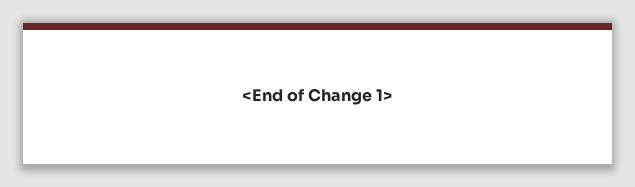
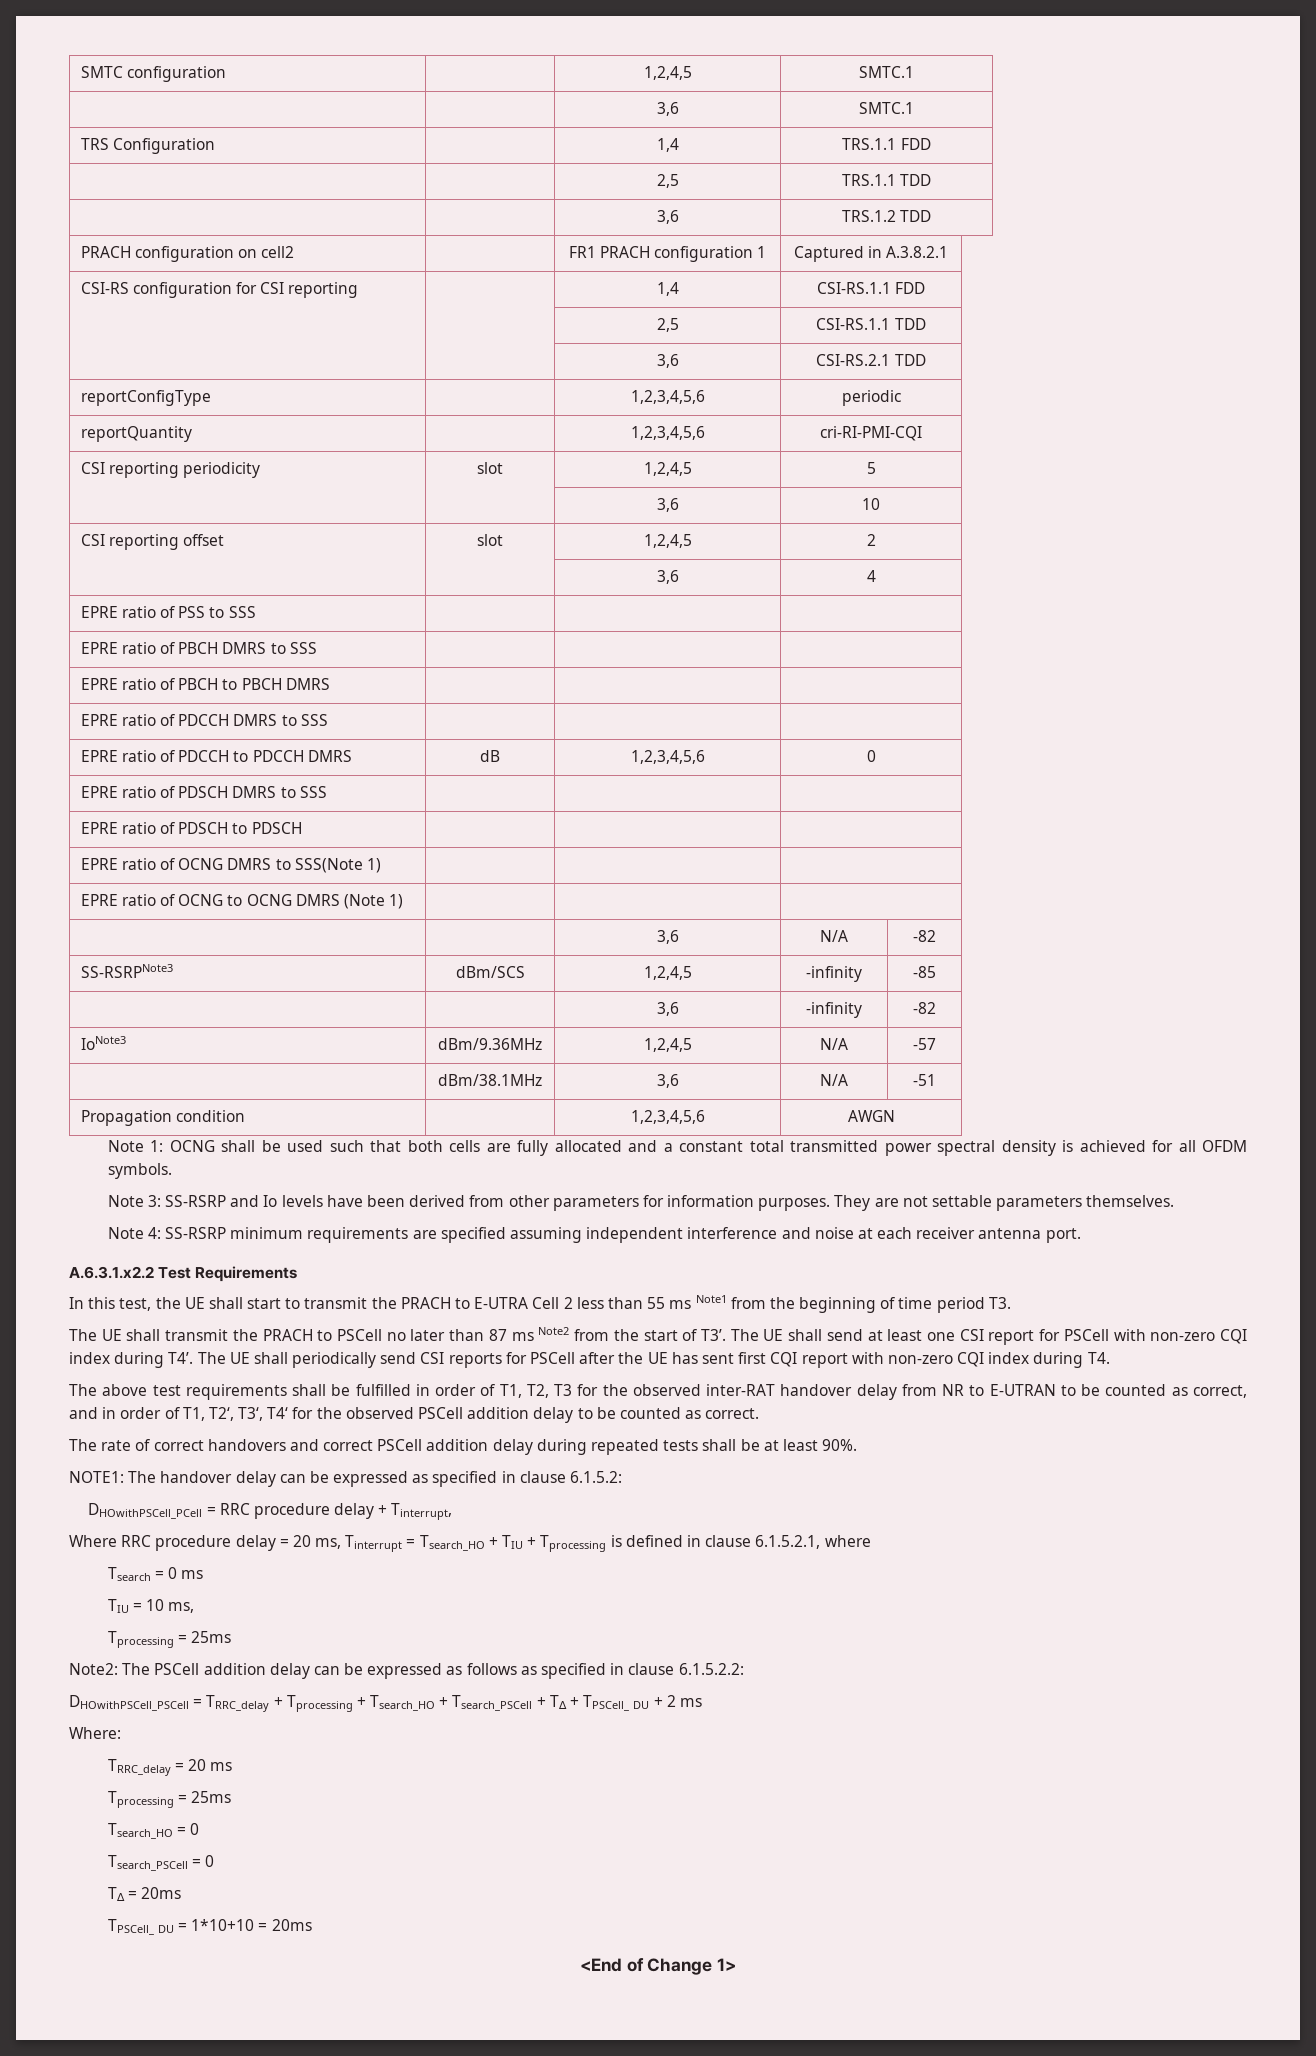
(241, 95) none -> [80,66,226,82] [643,66,692,80] [858,66,914,78] [656,102,679,116] [858,102,914,114] [80,138,215,154] [656,138,679,152] [842,138,931,150] [656,174,679,188] [841,174,932,186] [656,210,679,224] [841,210,932,222] [80,246,295,262] [568,246,767,262] [793,246,949,262] [80,282,359,298] [656,282,679,296] [816,282,926,294] [656,318,679,332] [816,318,926,330] [656,354,679,368] [816,354,926,366] [80,390,211,406] [630,390,705,404] [841,390,901,406] [80,426,192,442] [630,426,705,440] [819,426,922,441] [80,462,261,478] [477,462,503,474] [643,462,692,476] [866,462,876,474] [656,498,679,512] [861,498,880,510] [80,534,225,550] [477,534,503,546] [643,534,692,548] [866,534,876,546] [656,570,679,584] [866,570,876,582] [80,606,256,618] [80,642,317,654] [80,678,330,690] [80,714,328,726] [80,750,352,762] [480,750,500,762] [630,750,705,764] [866,750,876,762] [80,786,327,798] [80,822,302,834] [80,858,382,873] [80,894,404,909] [656,930,679,944] [820,930,848,942] [913,930,936,942] [80,964,173,978] [455,966,525,978] [643,966,692,980] [806,966,862,982] [913,966,936,978] [656,1002,679,1016] [806,1002,862,1018] [913,1002,936,1014] [80,1036,126,1050] [438,1038,542,1050] [643,1038,692,1052] [820,1038,848,1050] [913,1038,936,1050] [438,1074,542,1086] [656,1074,679,1088] [820,1074,848,1086] [913,1074,936,1086] [80,1110,245,1126] [630,1110,705,1124] [847,1110,895,1122] [107,1140,1248,1156] [107,1163,172,1179] [107,1195,1175,1211] [107,1227,1081,1243] [69,1266,298,1282] [69,1295,1011,1313] [69,1327,1247,1345] [69,1352,1110,1368] [69,1384,1247,1400] [69,1407,760,1423] [69,1439,858,1455] [69,1471,623,1487] [88,1503,453,1520] [69,1535,871,1552] [107,1567,204,1581] [107,1599,195,1613] [107,1631,232,1648] [69,1663,744,1679] [69,1695,702,1712] [69,1727,121,1739] [107,1759,233,1776] [107,1791,232,1808] [107,1823,200,1839] [107,1855,215,1871] [107,1887,182,1901] [107,1919,312,1935] SMTC configuration | | 1,2,4,5 | SMTC.1 // | | 3,6 | SMTC.1 // TRS Configuration | | 1,4 | TRS.1.1 FDD // | | 2,5 | TRS.1.1 TDD // | | 3,6 | TRS.1.2 TDD // PRACH configuration on cell2 | | FR1 PRACH configuration 1 | Captured in A.3.8.2.1 // CSI-RS configuration for CSI reporting | | 1,4 | CSI-RS.1.1 FDD // | | 2,5 | CSI-RS.1.1 TDD // | | 3,6 | CSI-RS.2.1 TDD // reportConfigType | | 1,2,3,4,5,6 | periodic // reportQuantity | | 1,2,3,4,5,6 | cri-RI-PMI-CQI // CSI reporting periodicity | slot | 1,2,4,5 | 5 // | | 3,6 | 10 // CSI reporting offset | slot | 1,2,4,5 | 2 // | | 3,6 | 4 // EPRE ratio of PSS to SSS | | | // EPRE ratio of PBCH DMRS to SSS | | | // EPRE ratio of PBCH to PBCH DMRS | | | // EPRE ratio of PDCCH DMRS to SSS | | | // EPRE ratio of PDCCH to PDCCH DMRS | dB | 1,2,3,4,5,6 | 0 // EPRE ratio of PDSCH DMRS to SSS | | | // EPRE ratio of PDSCH to PDSCH | | | // EPRE ratio of OCNG DMRS to SSS(Note 1) | | | // EPRE ratio of OCNG to OCNG DMRS (Note 1) | | | // | | 3,6 | N/A | -82 // SS-RSRPNote3 | dBm/SCS | 1,2,4,5 | -infinity | -85 // | | 3,6 | -infinity | -82 // IoNote3 | dBm/9.36MHz | 1,2,4,5 | N/A | -57 // | dBm/38.1MHz | 3,6 | N/A | -51 // Propagation condition | | 1,2,3,4,5,6 | AWGN // Note 1: OCNG shall be used such that both cells are fully allocated and a constant total transmitted power spectral density is achieved for all OFDM symbols. // Note 3: SS-RSRP and Io levels have been derived from other parameters for information purposes. They are not settable parameters themselves. // Note 4: SS-RSRP minimum requirements are specified assuming independent interference and noise at each receiver antenna port. // A.6.3.1.x2.2 Test Requirements // In this test, the UE shall start to transmit the PRACH to E-UTRA Cell 2 less than 55 ms Note1 from the beginning of time period T3. // The UE shall transmit the PRACH to PSCell no later than 87 ms Note2 from the start of T3’. The UE shall send at least one CSI report for PSCell with non-zero CQI index during T4’. The UE shall periodically send CSI reports for PSCell after the UE has sent first CQI report with non-zero CQI index during T4. // The above test requirements shall be fulfilled in order of T1, T2, T3 for the observed inter-RAT handover delay from NR to E-UTRAN to be counted as correct, and in order of T1, T2‘, T3‘, T4‘ for the observed PSCell addition delay to be counted as correct. // The rate of correct handovers and correct PSCell addition delay during repeated tests shall be at least 90%. // NOTE1: The handover delay can be expressed as specified in clause 6.1.5.2: // DHOwithPSCell_PCell = RRC procedure delay + Tinterrupt, // Where RRC procedure delay = 20 ms, Tinterrupt = Tsearch_HO + TIU + Tprocessing is defined in clause 6.1.5.2.1, where // Tsearch = 0 ms // TIU = 10 ms, // Tprocessing = 25ms // Note2: The PSCell addition delay can be expressed as follows as specified in clause 6.1.5.2.2: // DHOwithPSCell_PSCell = TRRC_delay + Tprocessing + Tsearch_HO + Tsearch_PSCell + T∆ + TPSCell_ DU + 2 ms // Where: // TRRC_delay = 20 ms // Tprocessing = 25ms // Tsearch_HO = 0 // Tsearch_PSCell = 0 // T∆ = 20ms // TPSCell_ DU = 1*10+10 = 20ms //

